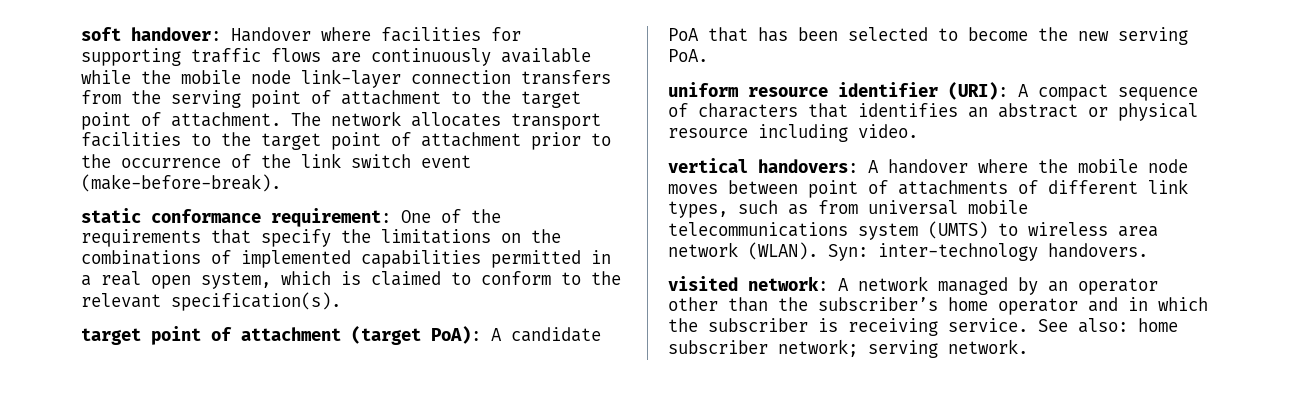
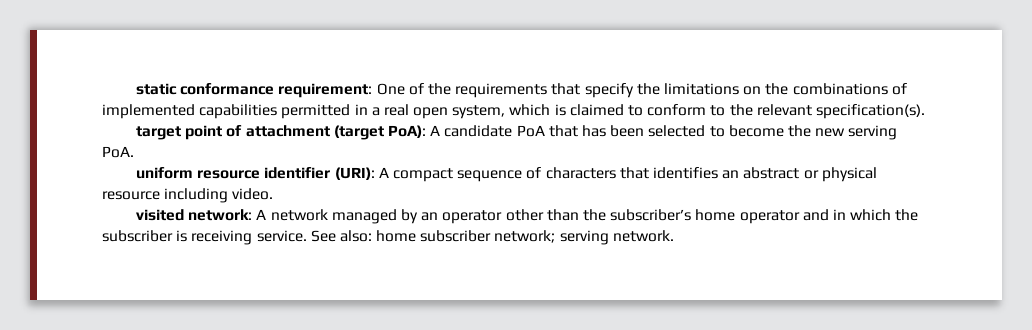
[81,27,521,42] [81,48,591,66] [81,69,611,88] [81,90,581,108] [81,111,601,130] [81,132,611,150] [81,153,471,168] [81,174,281,192] soft handover: Handover where facilities for supporting traffic flows are continuously available while the mobile node link-layer connection transfers from the serving point of attachment to the target point of attachment. The network allocates transport facilities to the target point of attachment prior to the occurrence of the link switch event (make-before-break). // -> (136, 89) none
[668,158,1188,174] [668,179,1188,198] [668,200,1028,218] [668,221,1158,240] [668,242,1148,261] // vertical handovers: A handover where the mobile node moves between point of attachments of different link types, such as from universal mobile telecommunications system (UMTS) to wireless area network (WLAN). Syn: inter-technology handovers. -> (274, 194) none

